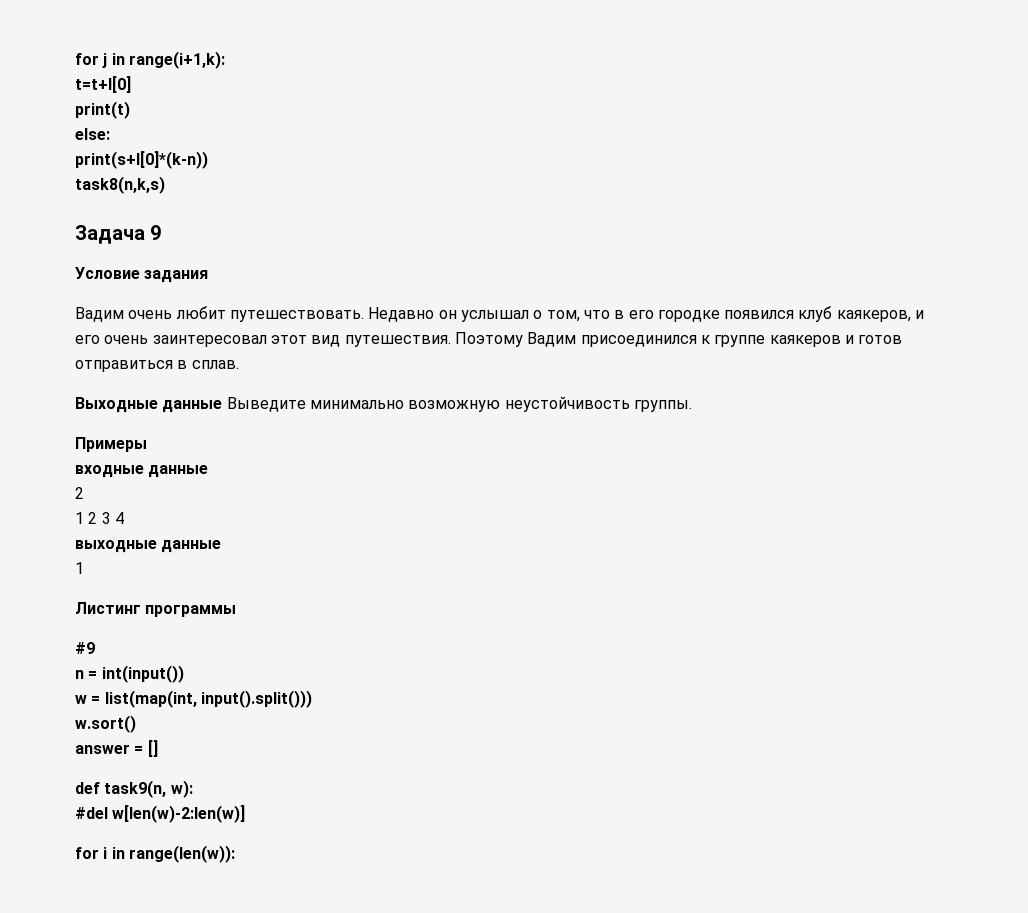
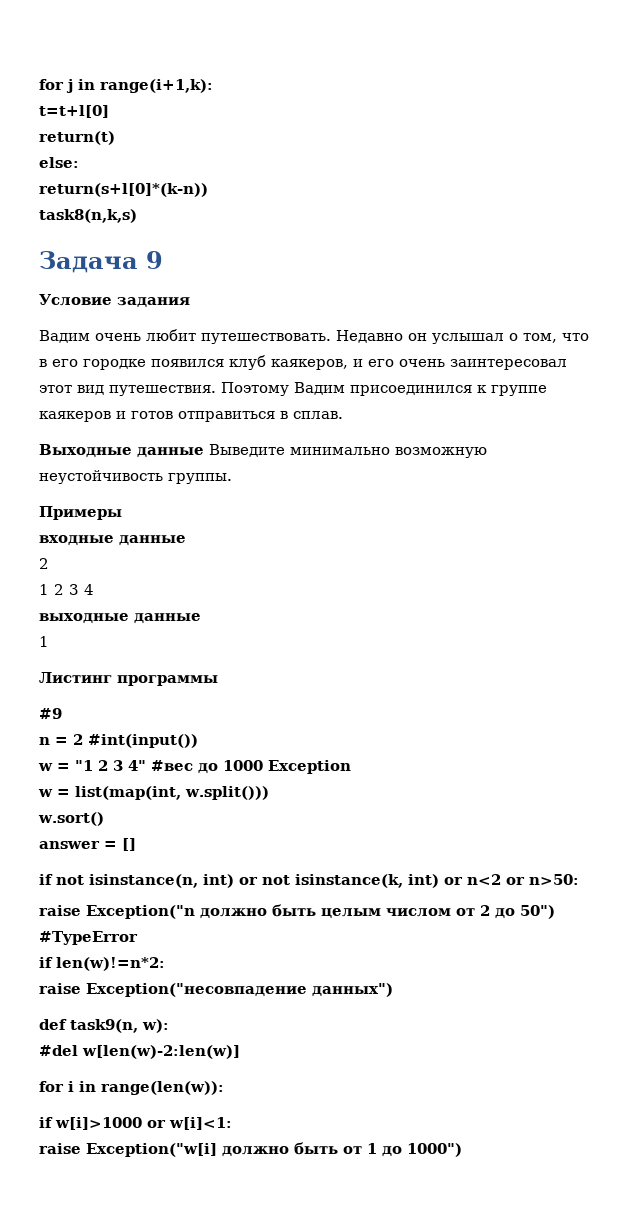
[75,101,130,119] print(t) -> [39,131,115,145] return(t)
[75,151,208,169] print(s+l[0]*(k-n)) -> [39,183,208,197] return(s+l[0]*(k-n))
[101,665,184,683] int(input()) -> [73,734,198,748] [38,760,351,774] 2 #int(input()) // w = "1 2 3 4" #вес до 1000 Exception
[200,690,312,708] input().split())) -> [185,786,269,800] w.split()))
(158, 748) none -> [39,874,579,888] [39,904,555,919] [39,931,138,945] [39,957,165,971] [39,983,393,997] // if not isinstance(n, int) or not isinstance(k, int) or n<2 or n>50: // raise Exception("n должно быть целым числом от 2 до 50") #TypeError // if len(w)!=n*2: // raise Exception("несовпадение данных")
(235, 854) none -> [39,1117,232,1130] [39,1142,462,1157] // if w[i]>1000 or w[i]<1: // raise Exception("w[i] должно быть от 1 до 1000")

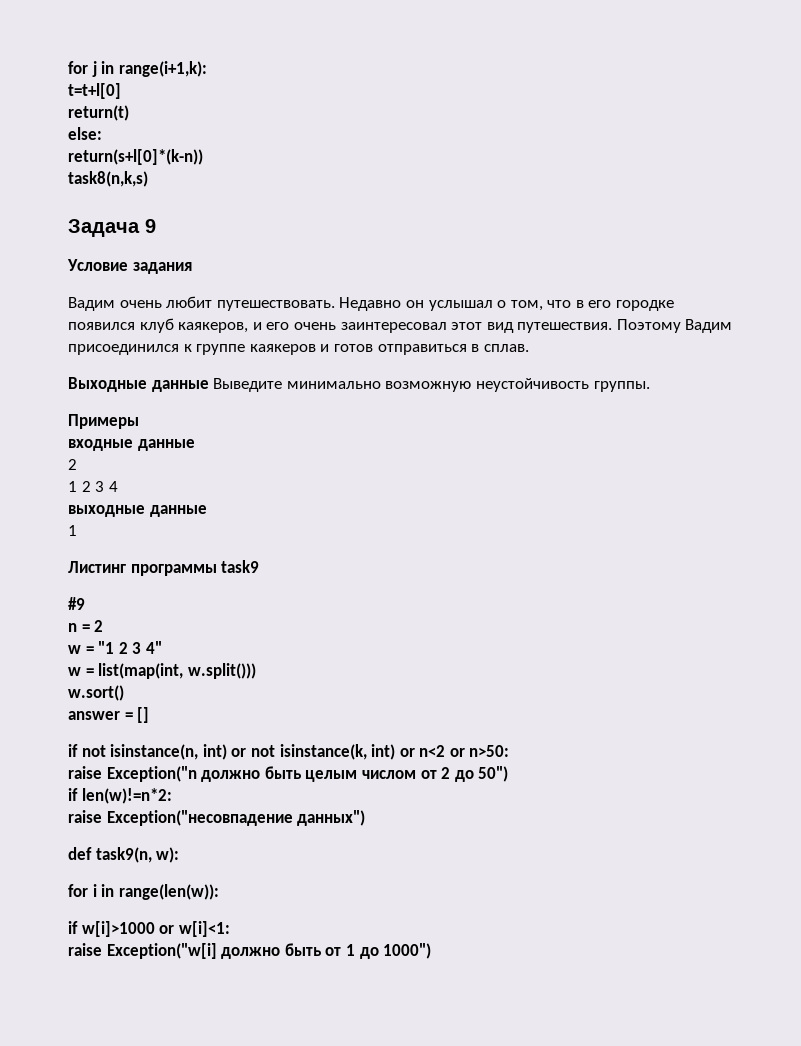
(218, 680) none -> [221,560,260,573] task9
[88,734,198,748] #int(input()) -> (104, 626) none
[151,760,351,774] #вес до 1000 Exception -> (162, 647) none
[39,931,138,945] #TypeError -> (509, 774) none
[39,1045,240,1059] // #del w[len(w)-2:len(w)] -> (180, 855) none

